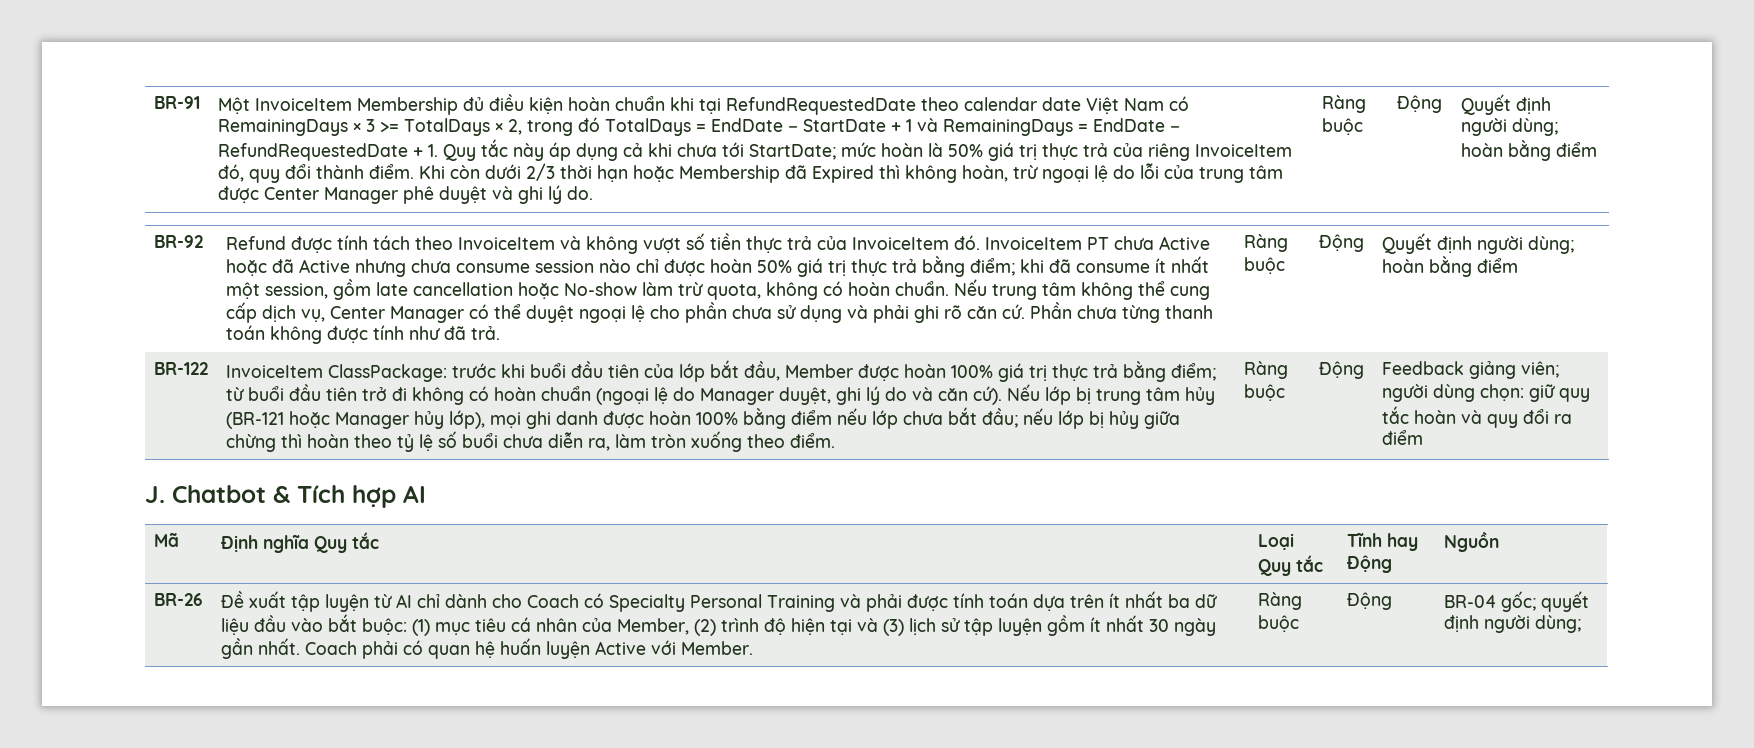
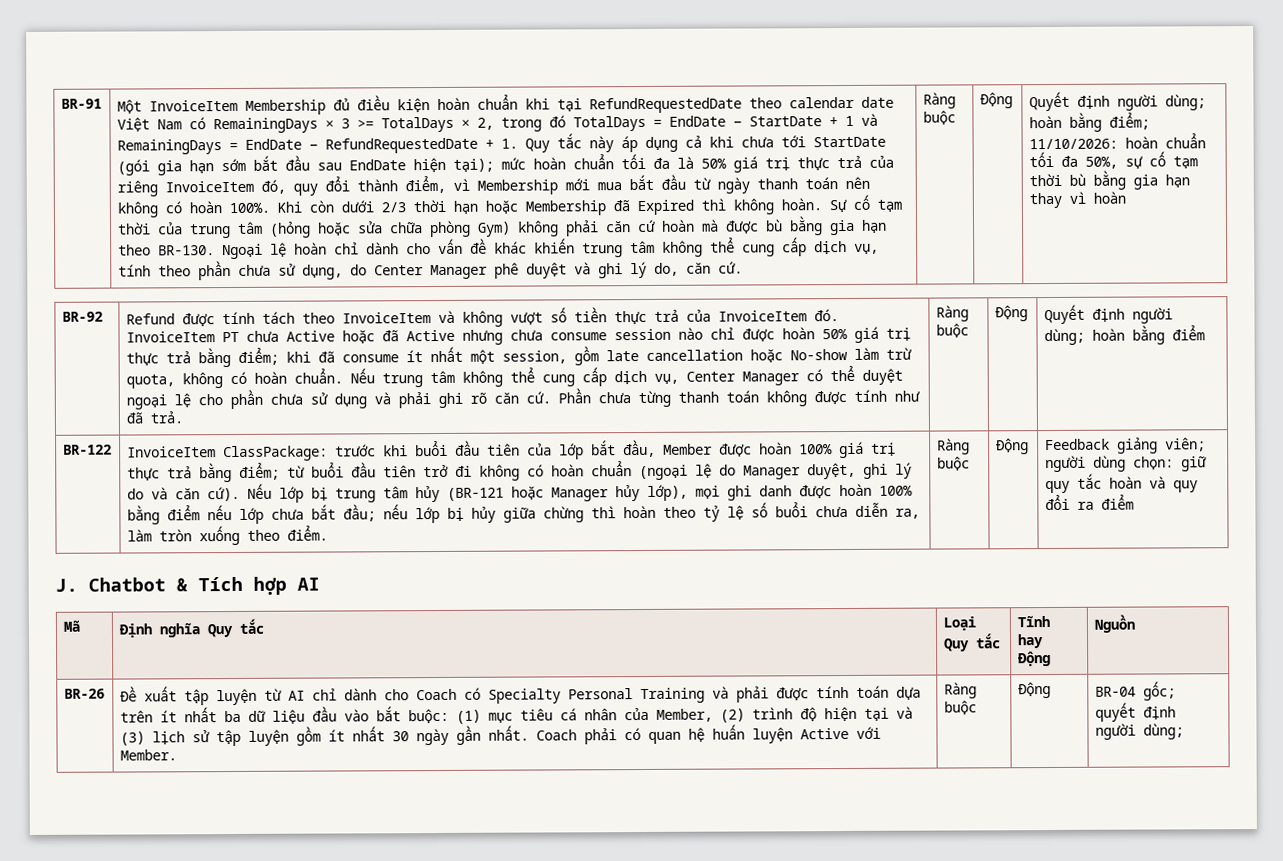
[748,142,923,160] StartDate; mức hoàn -> [812,136,886,148] [116,153,670,176] StartDate (gói gia hạn sớm bắt đầu sau EndDate hiện tại); mức hoàn chuẩn tối đa
[368,164,414,179] điểm. -> [404,174,870,195] [116,201,270,218] điểm, vì Membership mới mua bắt đầu từ ngày thanh toán nên không có hoàn 100%.
[961,163,1283,183] [217,186,259,203] hoàn, trừ ngoại lệ do lỗi của trung tâm được -> [780,194,902,213] [116,216,887,239] [117,237,879,260] [117,261,367,281] hoàn. Sự cố tạm thời của trung tâm (hỏng hoặc sửa chữa phòng Gym) không phải căn cứ hoàn mà được bù bằng gia hạn theo BR-130. Ngoại lệ hoàn chỉ dành cho vấn đề khác khiến trung tâm không thể cung cấp dịch vụ, tính theo phần chưa sử dụng, do
[566,186,593,200] [1321,95,1366,113] [1321,118,1363,135] [1396,95,1442,113] [1460,94,1551,115] [1460,118,1558,136] [1460,140,1597,161] do. | Ràng buộc | Động | Quyết định người dùng; hoàn bằng điểm -> [653,261,743,276] [922,92,956,109] [922,110,956,125] [979,92,1013,109] [1028,91,1206,112] [1028,112,1150,132] [1028,133,1206,150] [1028,151,1198,169] [1028,170,1190,190] [1028,191,1126,209] do, căn cứ. | Ràng buộc | Động | Quyết định người dùng; hoàn bằng điểm; 11/10/2026: hoàn chuẩn tối đa 50%, sự cố tạm thời bù bằng gia hạn thay vì hoàn

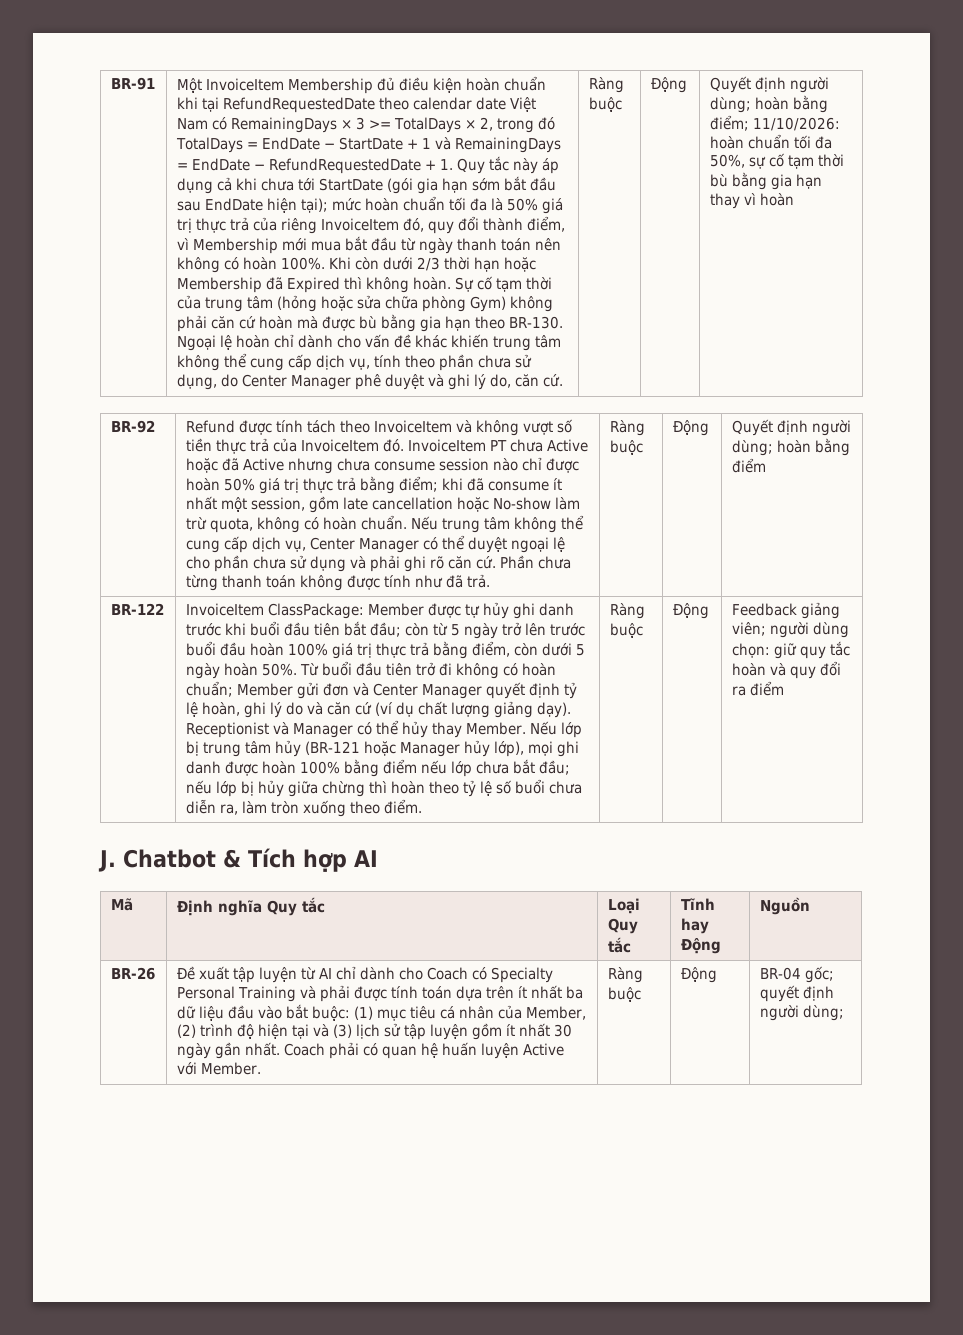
(328, 453) none -> [367,602,574,619] Member được tự hủy ghi danh
[526,439,752,460] của lớp bắt đầu, Member được -> [343,621,585,639] [185,641,246,656] bắt đầu; còn từ 5 ngày trở lên trước buổi đầu
[238,462,305,480] điểm; từ -> [471,641,585,657] [185,663,319,679] điểm, còn dưới 5 ngày hoàn 50%. Từ
[590,461,856,481] chuẩn (ngoại lệ do Manager duyệt, -> [185,681,577,699] [185,702,240,717] chuẩn; Member gửi đơn và Center Manager quyết định tỷ lệ hoàn,
[206,486,240,502] cứ). -> [354,701,571,718] [185,720,526,738] cứ (ví dụ chất lượng giảng dạy). Receptionist và Manager có thể hủy thay Member.

